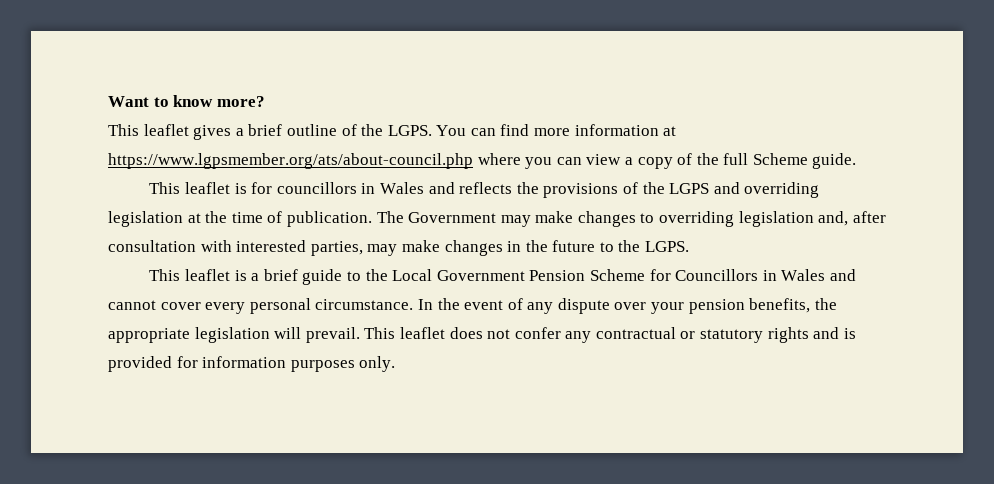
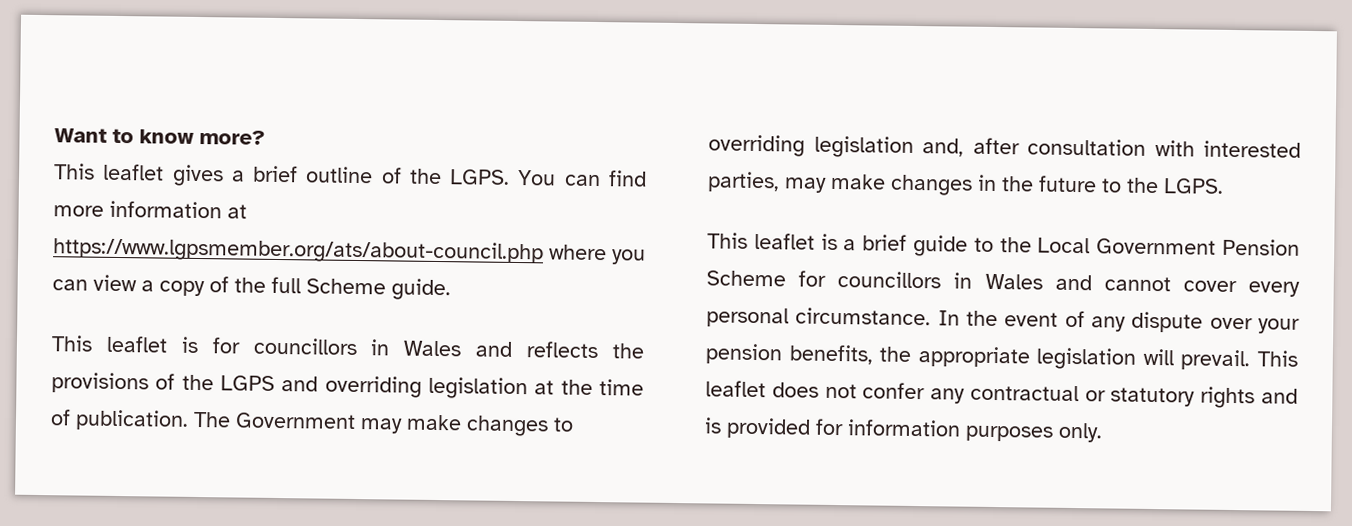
[675,269,759,281] Councillors -> [837,271,942,289] councillors

